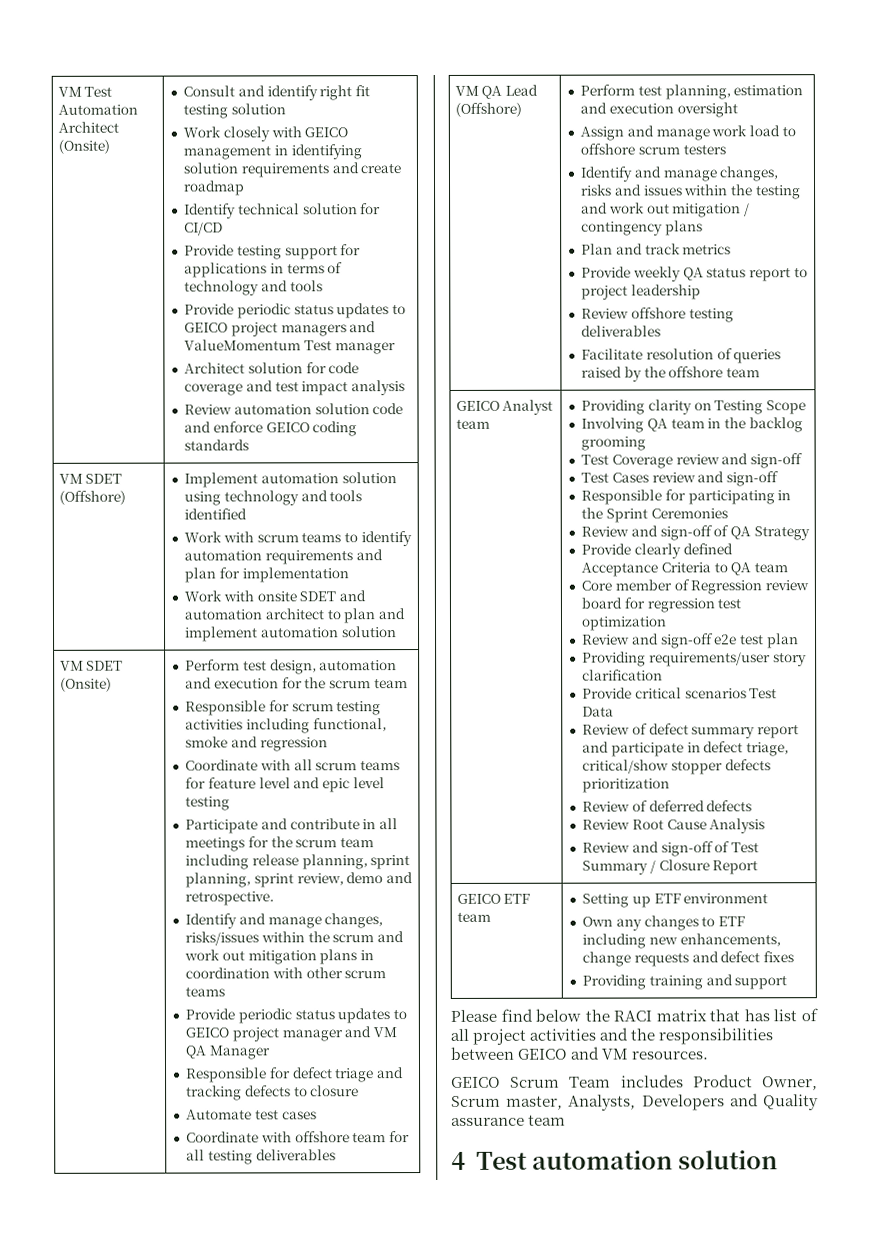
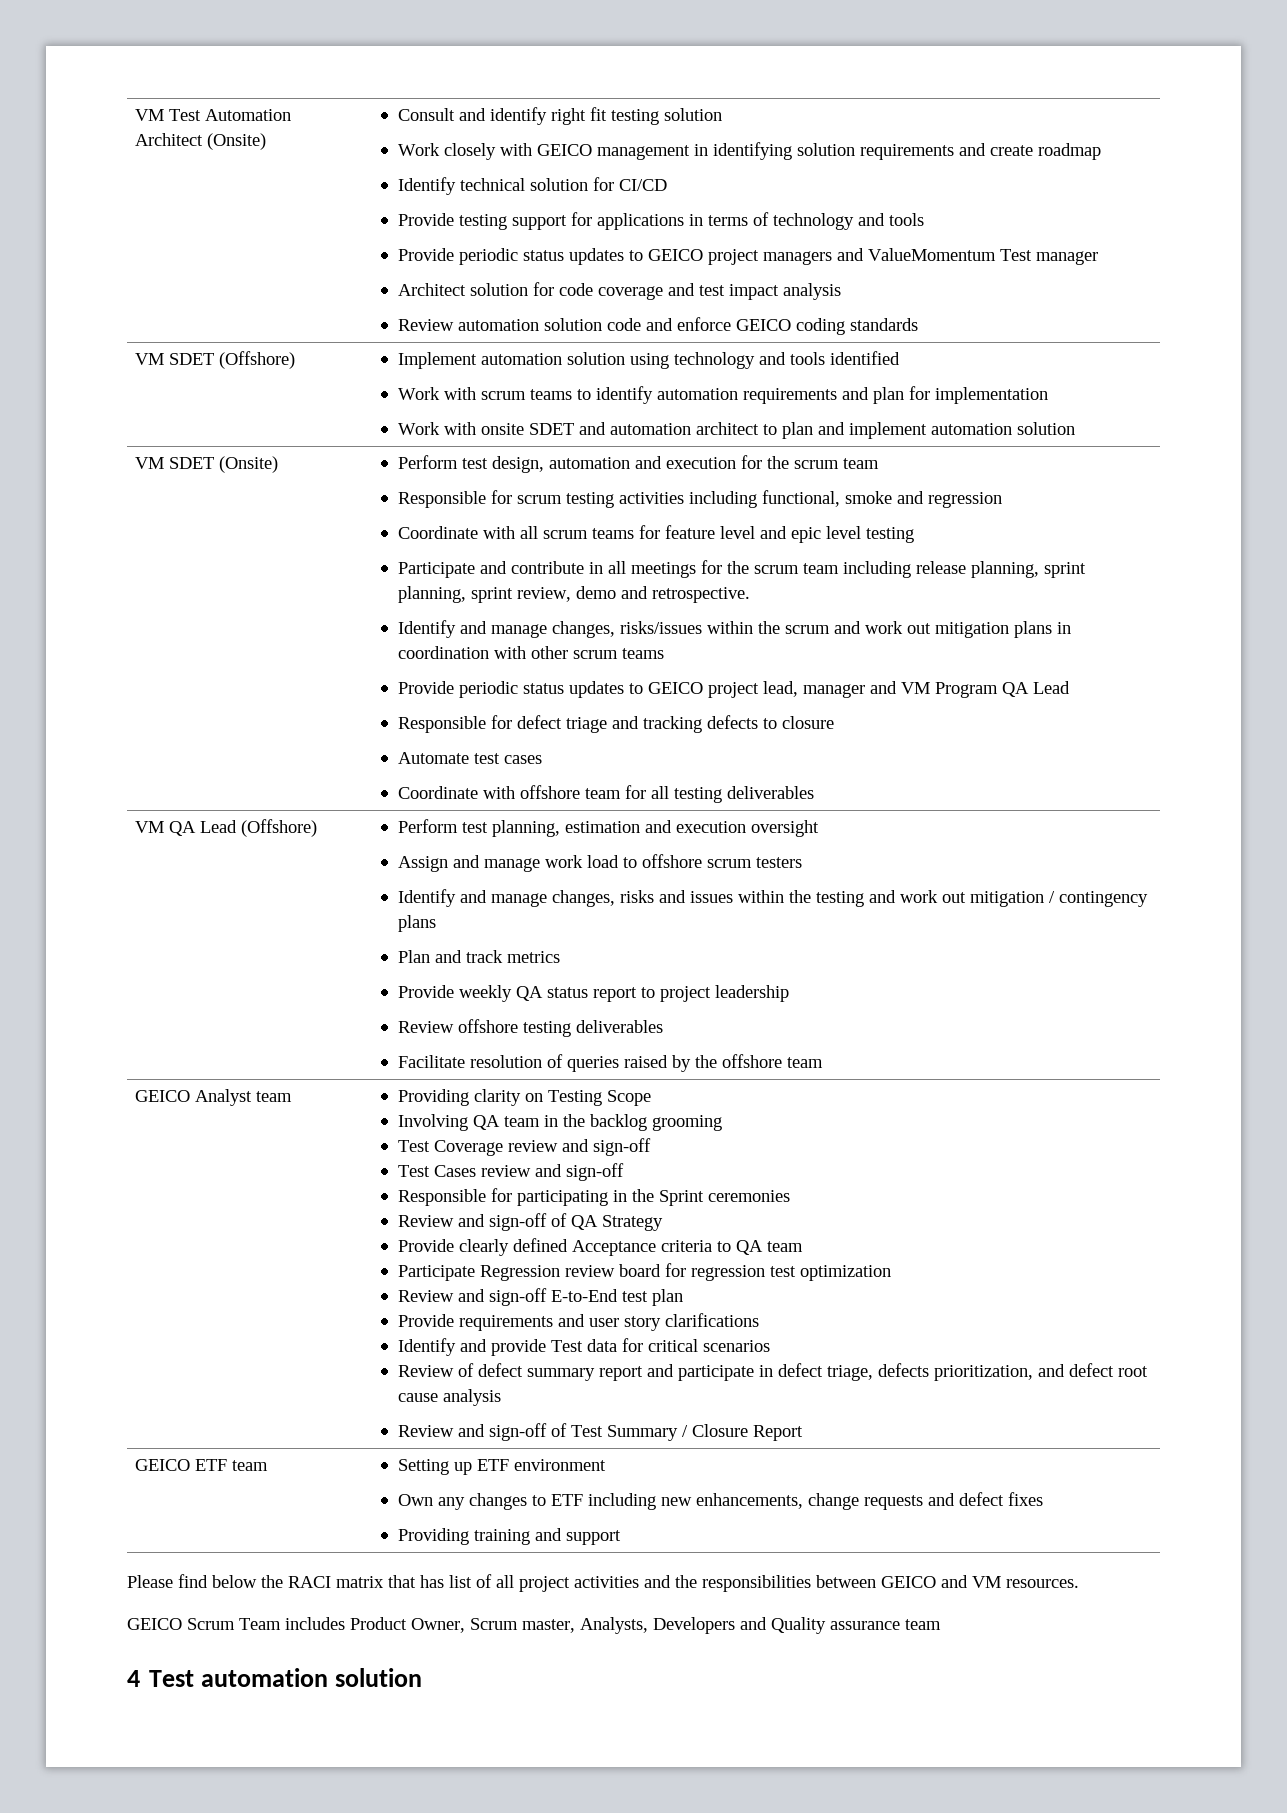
(280, 1034) none -> [762,681,798,697] lead,
[185,1045,271,1060] QA Manager -> [934,681,1070,698] Program QA Lead
[650,508,728,519] Ceremonies -> [707,1190,790,1202] ceremonies
[661,562,712,573] Criteria -> [660,1240,712,1252] criteria
[581,579,690,591] Core member of -> [397,1265,475,1281] Participate
[714,634,738,645] e2e -> [550,1289,618,1302] E-to-End
[582,651,807,667] [582,669,664,681] [582,687,633,699] Providing requirements/user story clarification // Provide -> [397,1313,759,1331] [397,1338,643,1356] Provide requirements and user story clarifications // Identify and provide Test data for
[749,688,778,699] [582,706,615,717] Test Data -> (770, 1346) none
[582,759,771,775] [582,778,671,793] [582,800,753,812] [582,818,766,834] critical/show stopper defects prioritization // Review of deferred defects // Review Root Cause Analysis -> [877,1363,1148,1381] [397,1389,501,1406] defects prioritization, and defect root cause analysis

